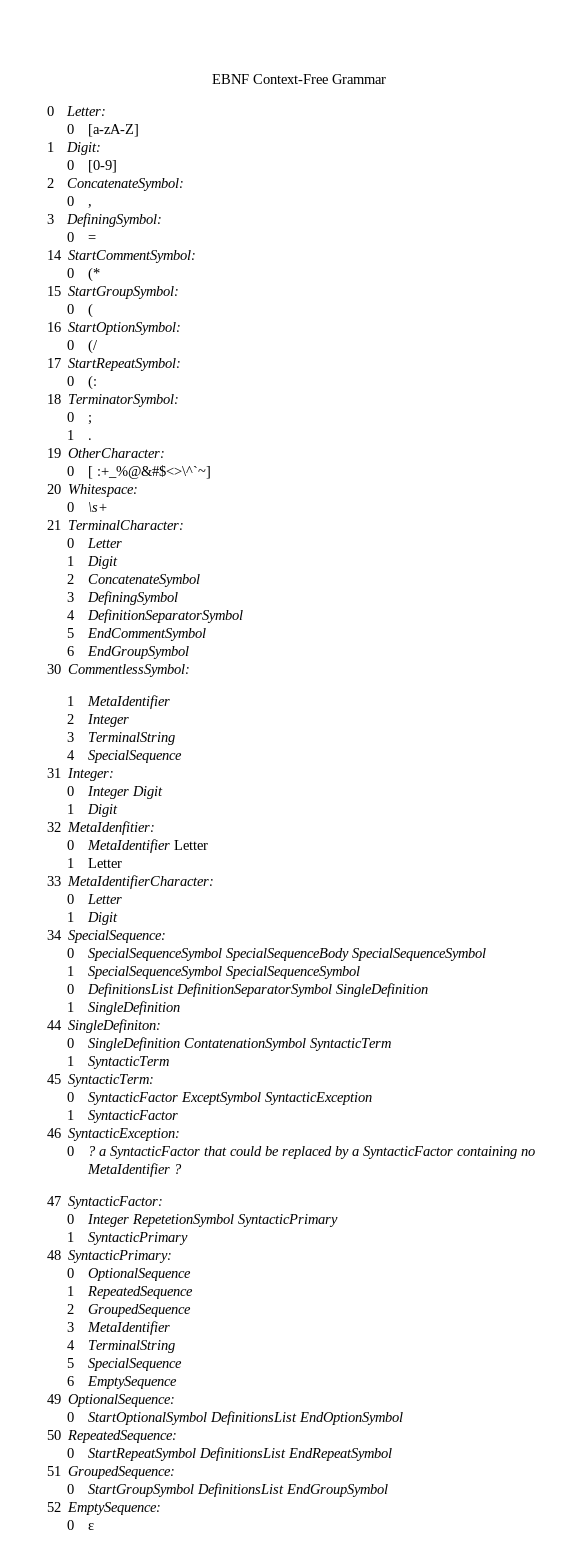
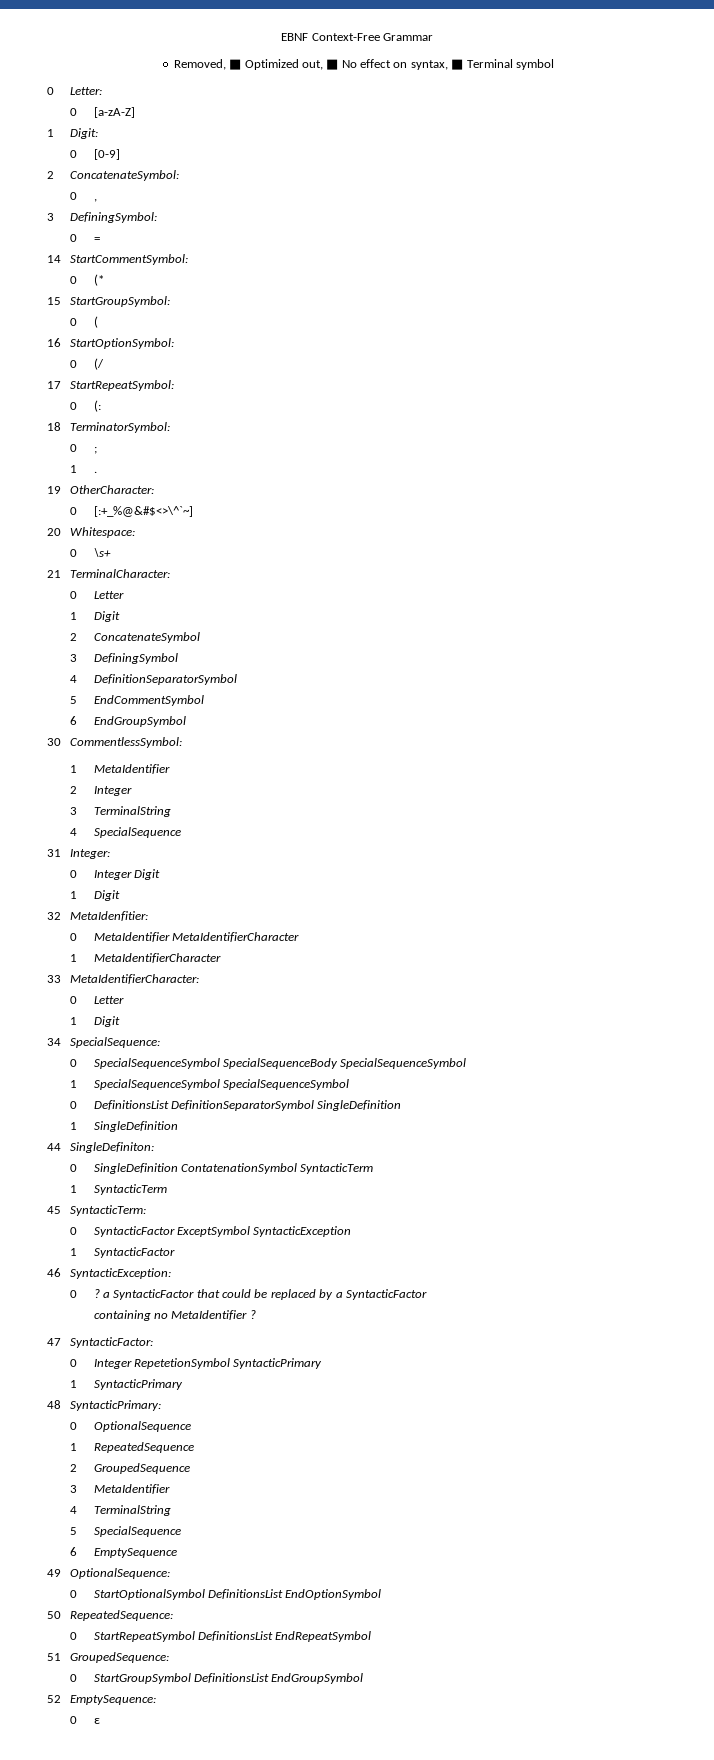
(386, 79) none -> [173,59,554,70] // Removed, ■ Optimized out, ■ No effect on syntax, ■ Terminal symbol
[87,465,211,479] [ :+_%@&#$<>\^`~] -> [93,506,193,517] [:+_%@&#$<>\^`~]
[173,840,208,850] [67,858,122,868] Letter // 1 Letter -> [171,932,299,942] [70,953,221,963] MetaIdentifierCharacter // 1 MetaIdentifierCharacter
(453, 1152) none -> (427, 1294) //

